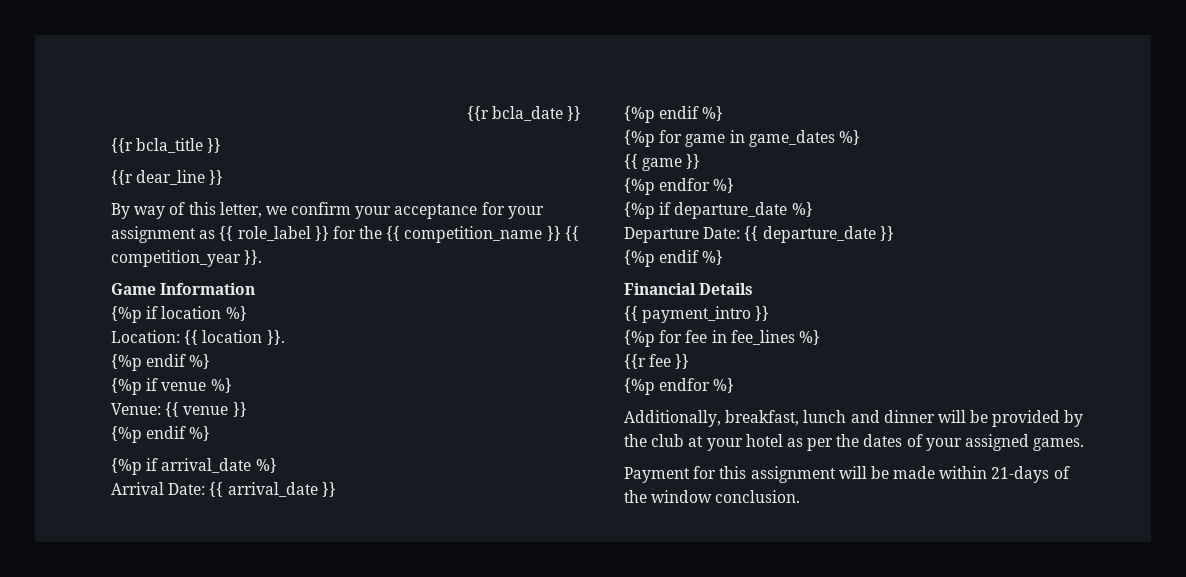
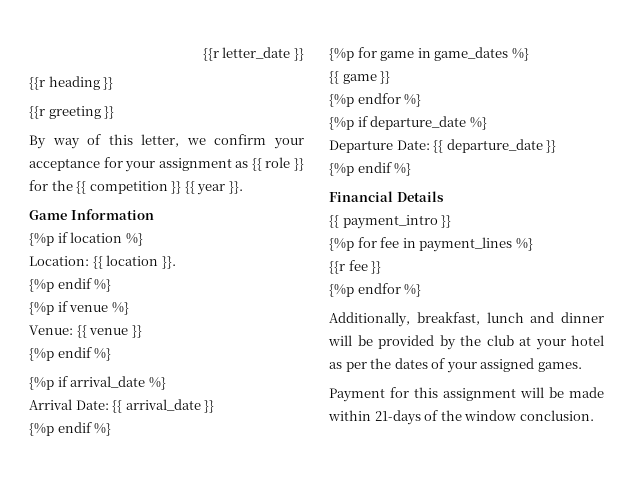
[466,106,581,121] [111,138,222,153] [111,170,206,185] {{r bcla_date }} // {{r bcla_title }} // {{r dear_line -> [202,47,304,61] [29,76,114,90] [29,106,101,119] {{r letter_date }} // {{r heading }} // {{r greeting
[237,226,311,241] role_label -> [265,157,291,168] role
[404,226,543,243] competition_name -> [89,181,168,194] competition
[111,250,241,267] competition_year -> [197,184,226,195] year
[730,330,795,345] fee_lines -> [419,237,513,252] payment_lines

